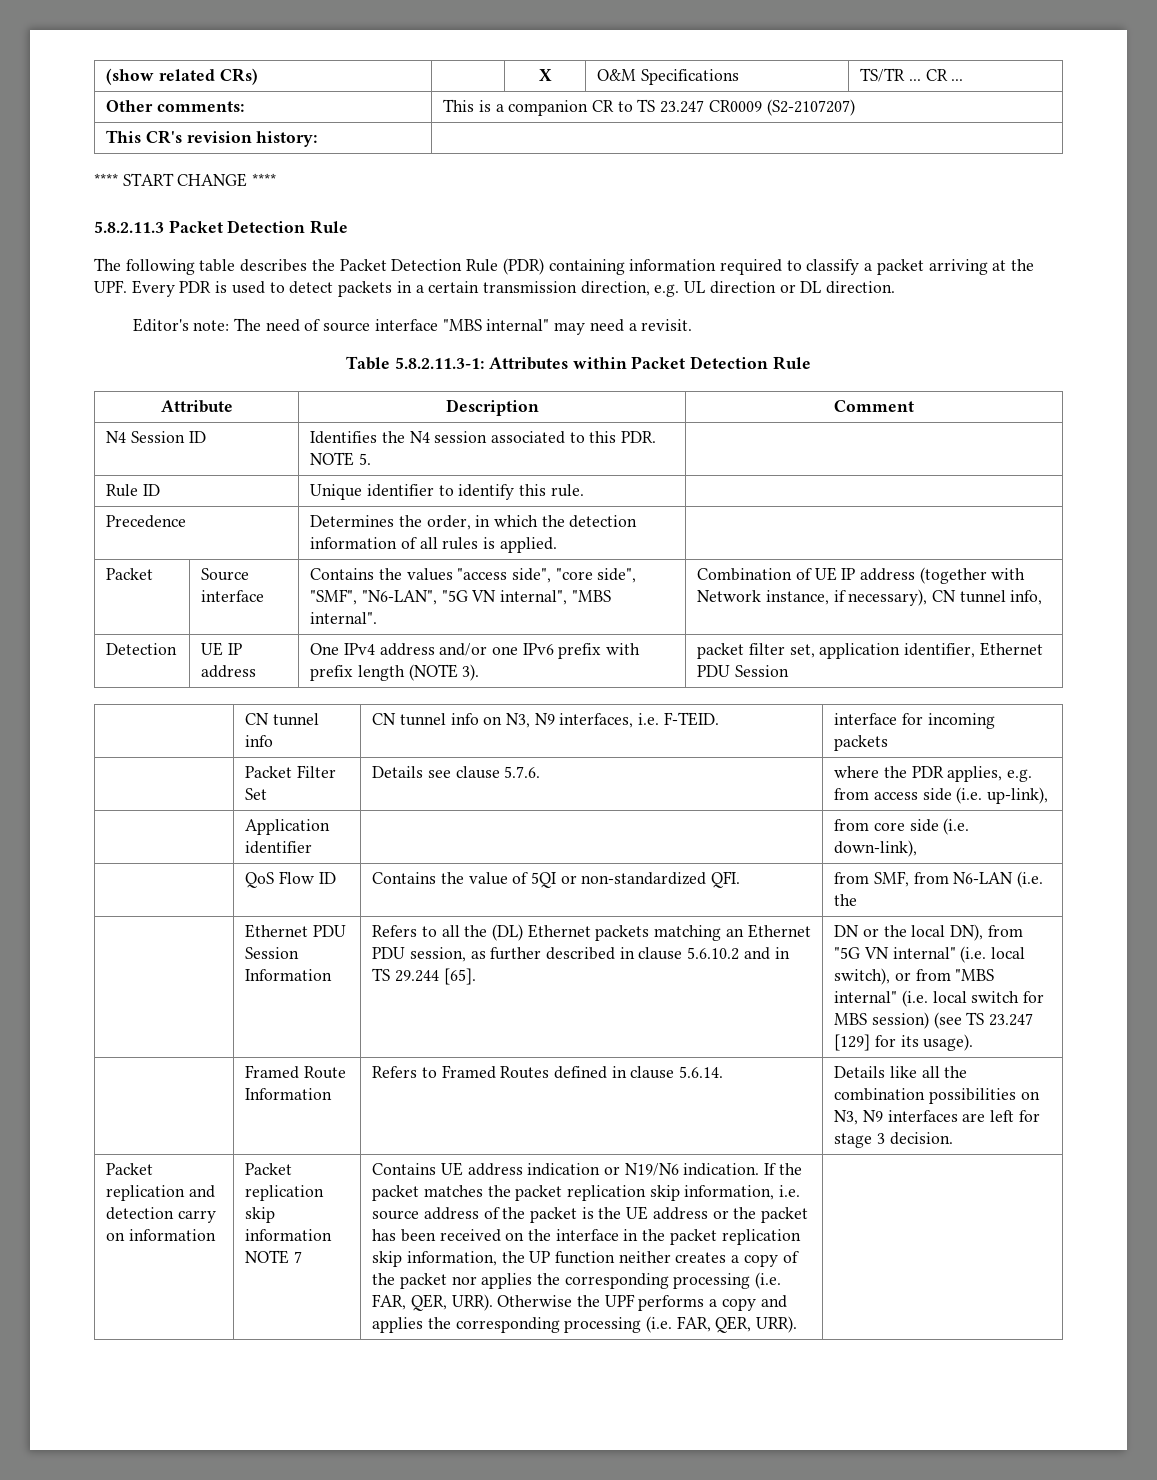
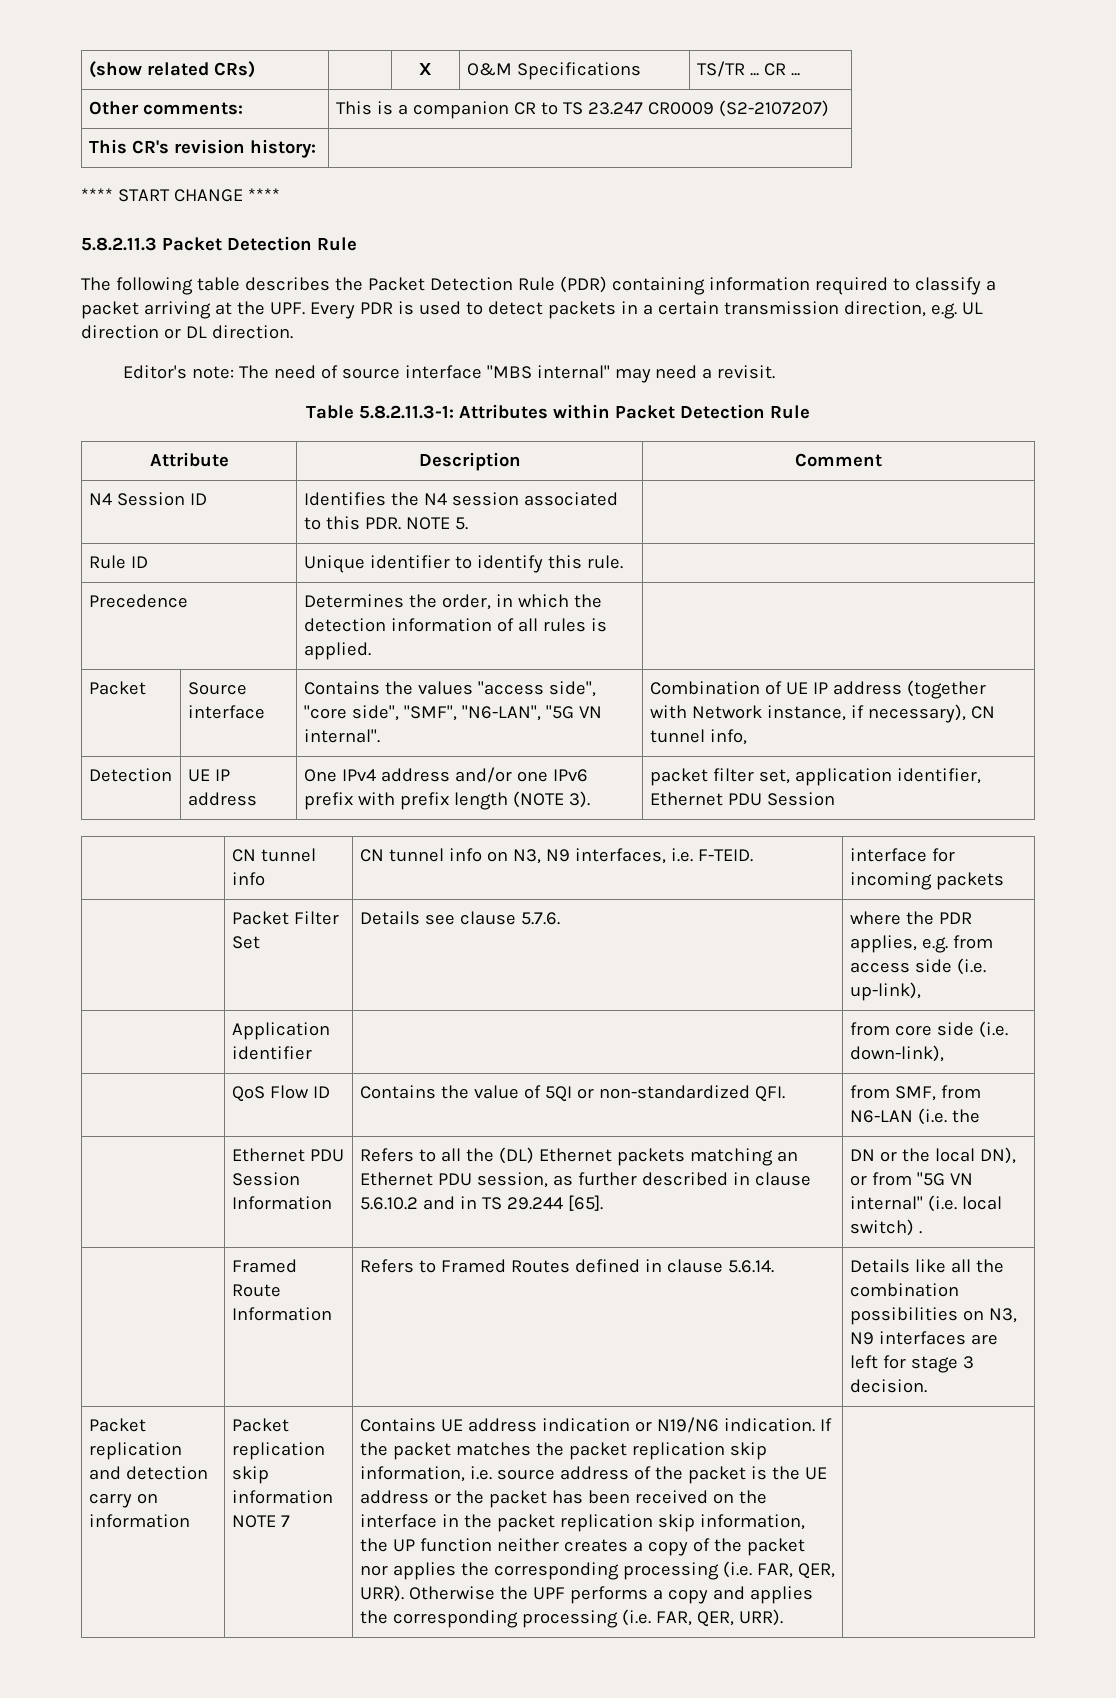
[499,590,611,605] internal", "MBS -> (602, 712) none
(983, 932) none -> [849,1175,867,1186] or
[834,968,995,985] [834,990,1044,1007] [834,1012,1033,1029] [834,1034,974,1051] switch), or from "MBS internal" (i.e. local switch for MBS session) (see TS 23.247 [129] for its usage). -> [849,1219,922,1236] switch) .

